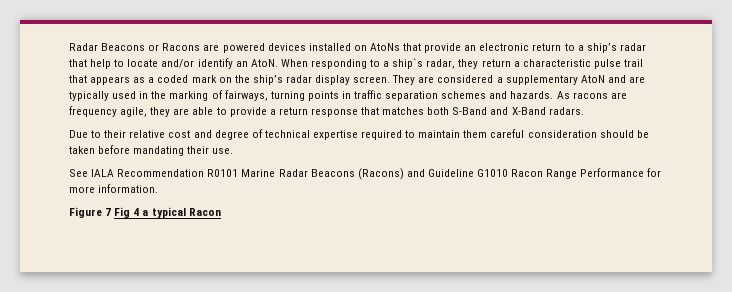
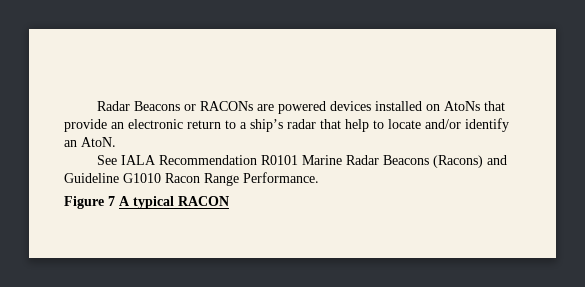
[162,43,201,51] Racons -> [199,101,253,111] RACONs
[280,58,643,69] [69,75,645,85] [69,90,627,101] [69,106,584,117] [69,129,649,140] [69,145,234,156] When responding to a ship`s radar, they return a characteristic pulse trail that appears as a coded mark on the ship’s radar display screen. They are considered a supplementary AtoN and are typically used in the marking of fairways, turning points in traffic separation schemes and hazards. As racons are frequency agile, they are able to provide a return response that matches both S-Band and X-Band radars. // Due to their relative cost and degree of technical expertise required to maintain them careful consideration should be taken before mandating their use. -> (116, 142) none
[580,168,662,177] [69,184,159,193] [69,207,221,218] Performance for more information. // Figure 7 Fig 4 a typical Racon -> [243,172,319,183] [64,196,229,209] Performance. // Figure 7 A typical RACON

